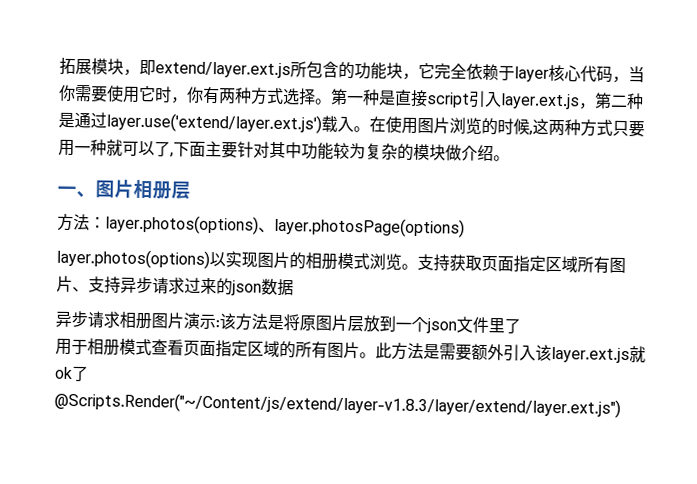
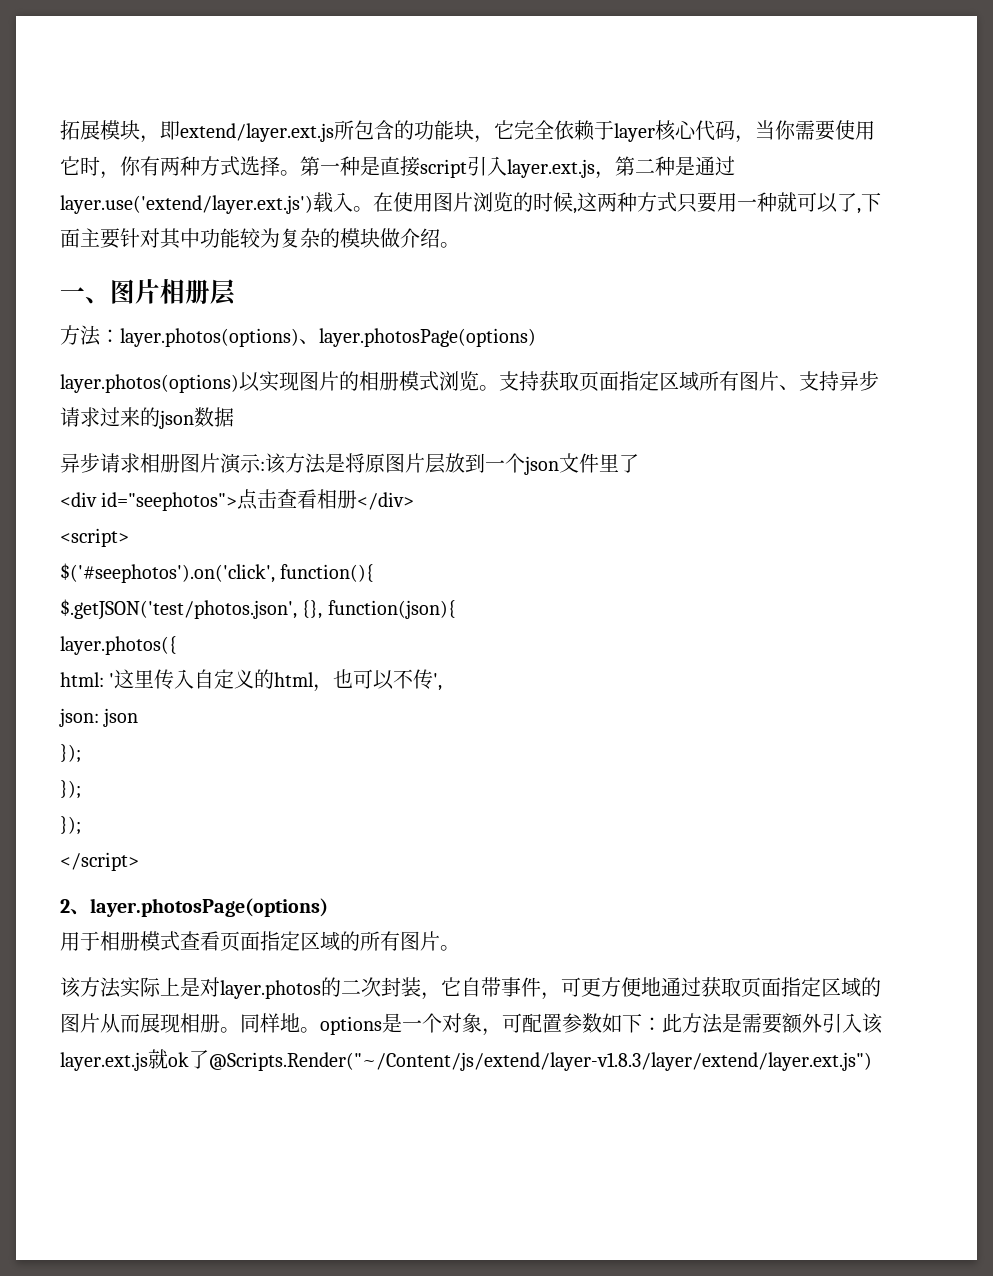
(521, 326) none -> [60,489,415,511] [60,528,129,547] [60,563,375,583] [60,599,456,620] [60,636,177,655] [60,669,443,692] [59,708,139,727] [60,744,81,763] [60,780,81,799] [60,816,81,835] [60,852,139,871] [60,898,328,917] // <div id="seephotos">点击查看相册</div> // <script> // $('#seephotos').on('click', function(){ // $.getJSON('test/photos.json', {}, function(json){ // layer.photos({ // html: '这里传入自定义的html，也可以不传', // json: json // }); // }); // }); // </script> // 2、layer.photosPage(options)
(376, 355) none -> [60,977,881,1000] [60,1013,662,1036] // 该方法实际上是对layer.photos的二次封装，它自带事件，可更方便地通过获取页面指定区域的图片从而展现相册。同样地。options是一个对象，可配置参数如下：

